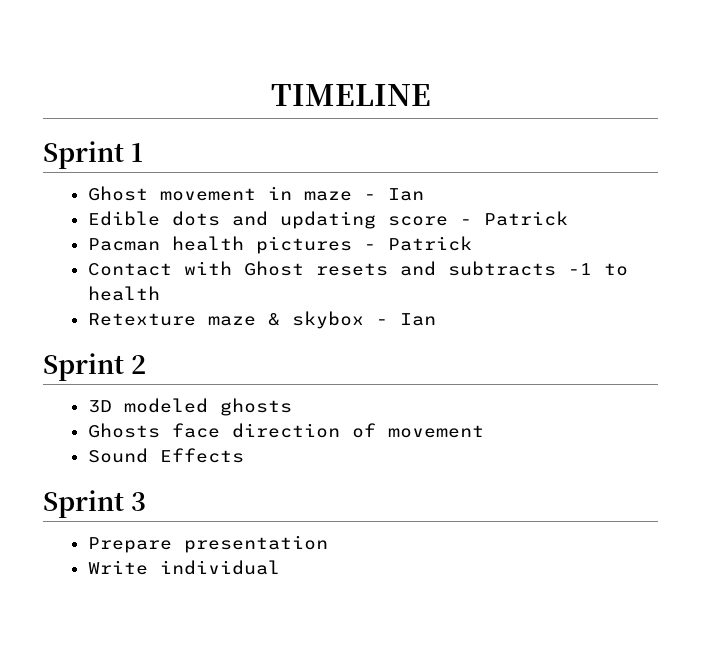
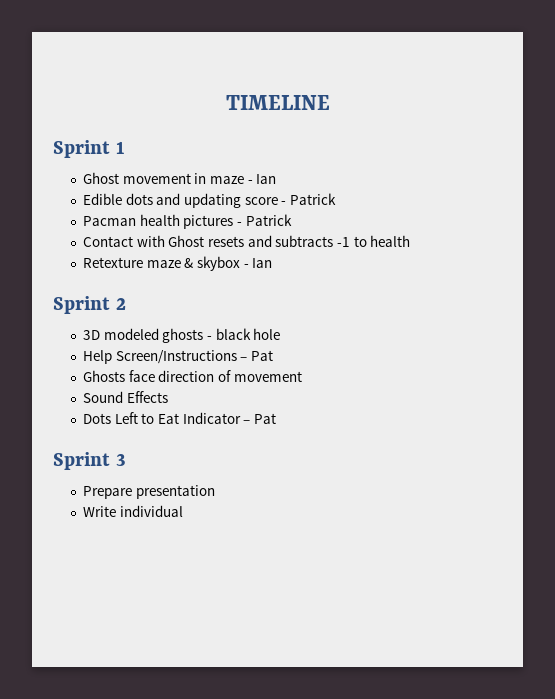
(292, 407) none -> [206,328,281,340] [82,350,273,364] - black hole // Help Screen/Instructions – Pat
(244, 455) none -> [82,412,276,424] // Dots Left to Eat Indicator – Pat

